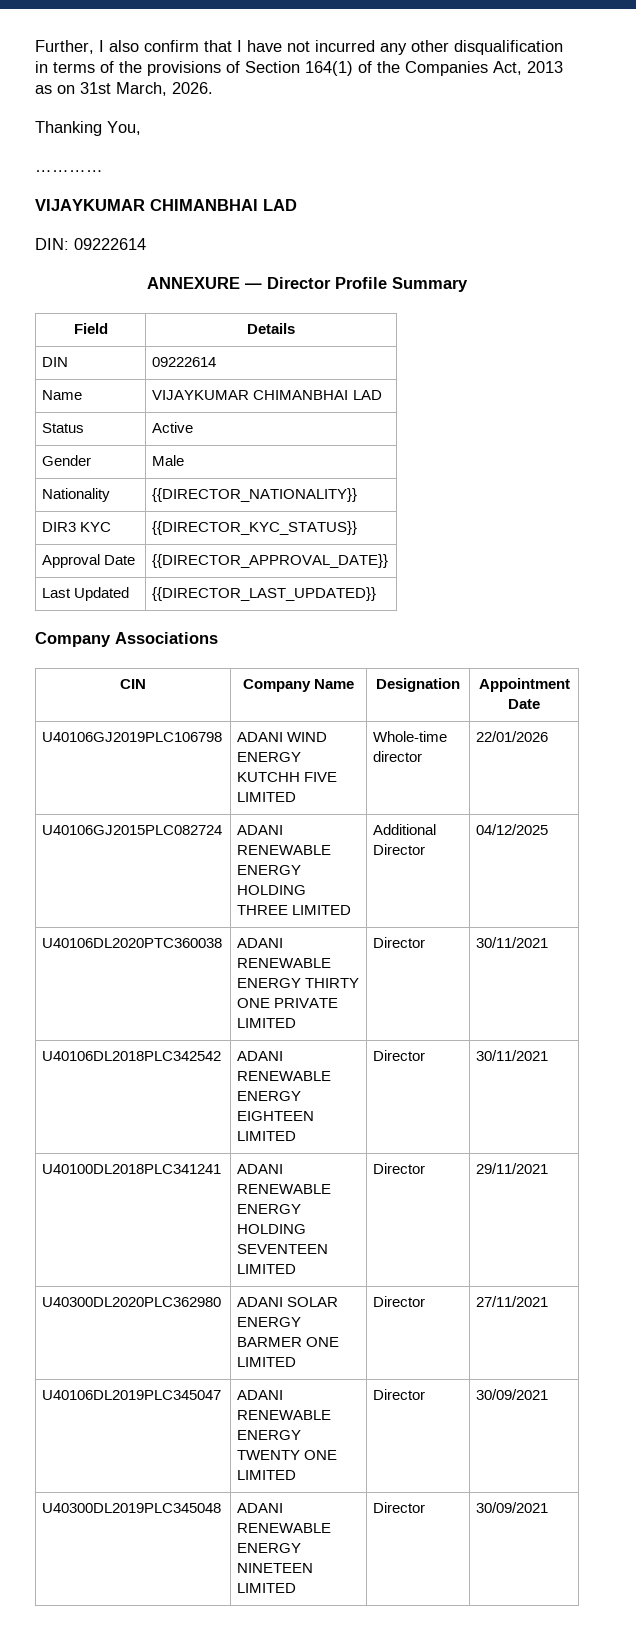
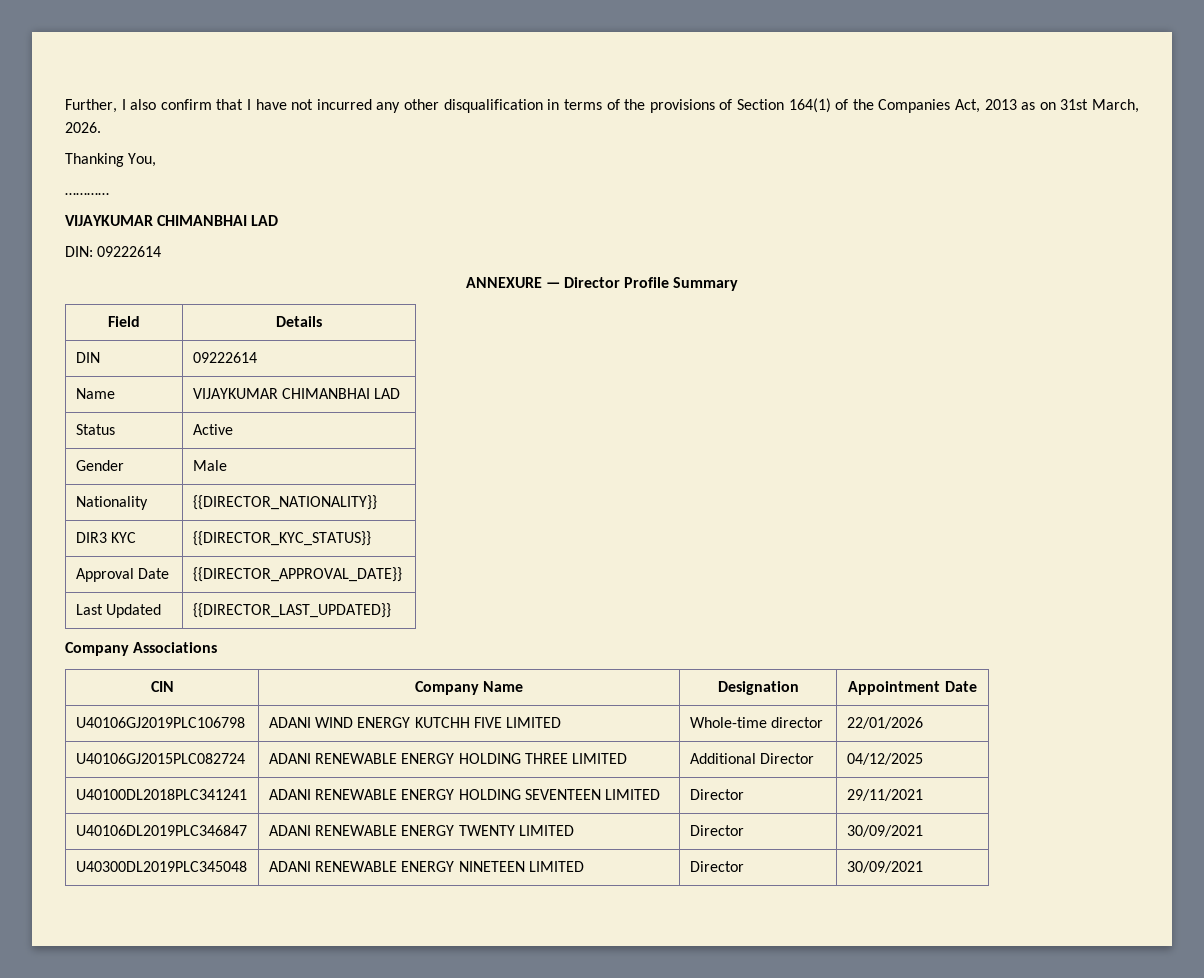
[42,938,223,948] [237,938,284,948] [237,958,332,968] [237,978,360,988] [237,998,339,1008] [237,1018,297,1028] [373,937,426,948] [476,937,549,948] [42,1051,222,1061] [237,1051,284,1061] [237,1071,332,1081] [237,1091,302,1101] [237,1111,315,1121] [237,1131,297,1141] [373,1050,426,1061] [476,1050,549,1061] // U40106DL2020PTC360038 | ADANI RENEWABLE ENERGY THIRTY ONE PRIVATE LIMITED | Director | 30/11/2021 // U40106DL2018PLC342542 | ADANI RENEWABLE ENERGY EIGHTEEN LIMITED | Director | 30/11/2021 -> (923, 759) none
[42,1297,222,1307] [237,1297,339,1307] [237,1317,302,1327] [237,1337,340,1347] [237,1357,297,1367] [373,1296,426,1307] [476,1296,549,1307] [42,1390,222,1400] U40300DL2020PLC362980 | ADANI SOLAR ENERGY BARMER ONE LIMITED | Director | 27/11/2021 // U40106DL2019PLC345047 -> [75,825,247,836] U40106DL2019PLC346847
[304,1450,338,1460] ONE -> (515, 830) none

